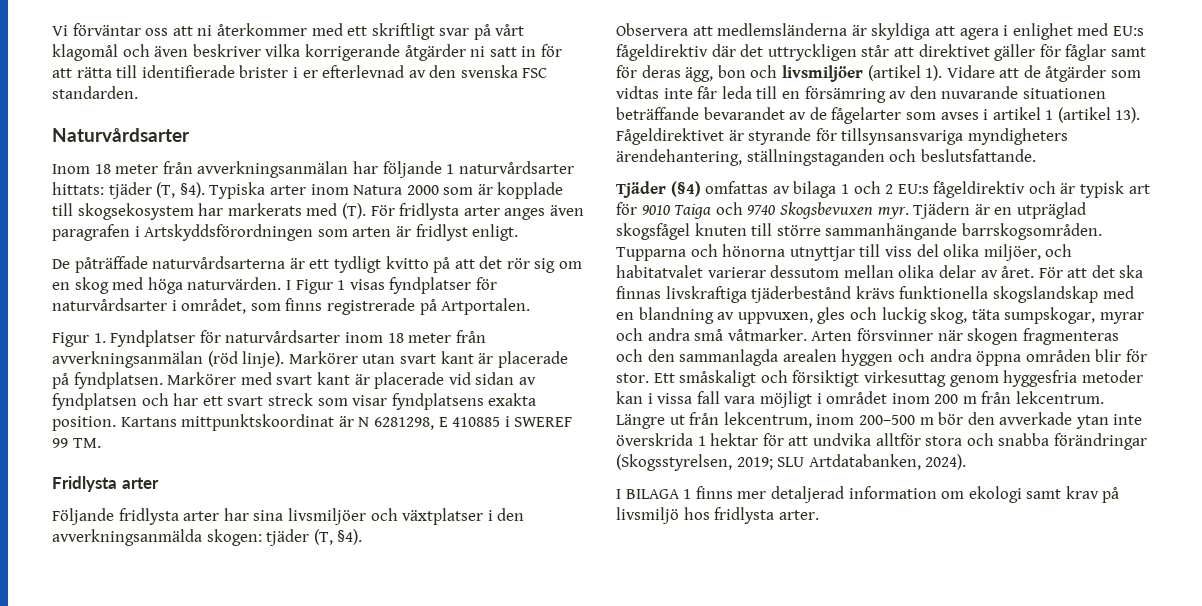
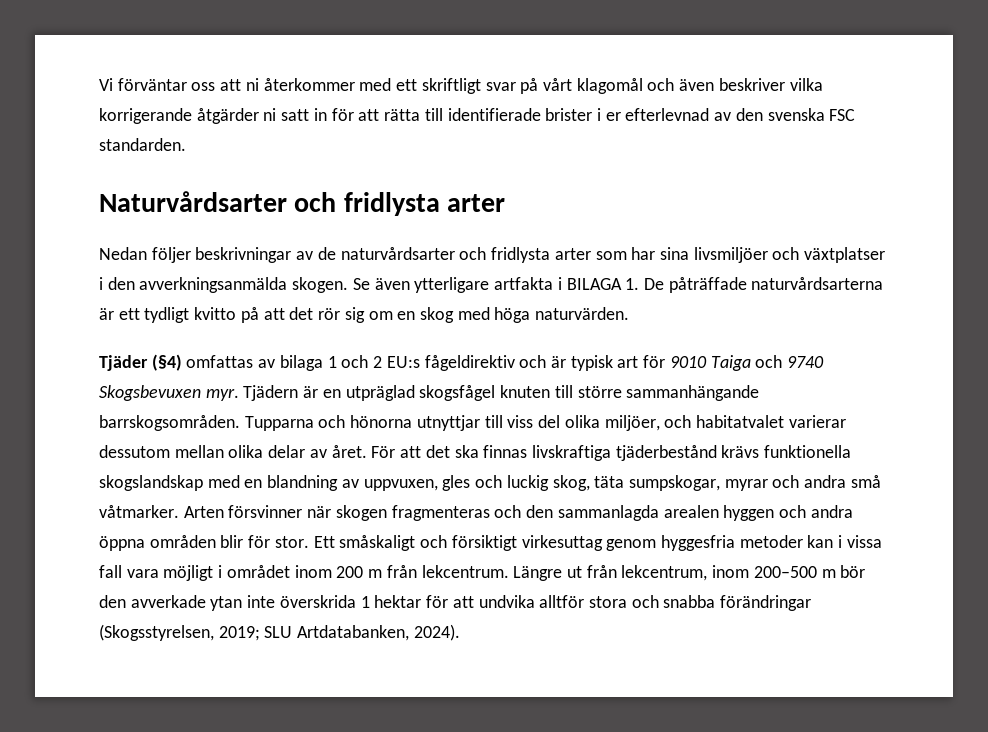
[52,161,574,178] [52,182,564,199] [52,203,584,220] [52,224,519,241] // Inom 18 meter från avverkningsanmälan har följande 1 naturvårdsarter hittats: tjäder (T, §4). Typiska arter inom Natura 2000 som är kopplade till skogsekosystem har markerats med (T). För fridlysta arter anges även paragrafen i Artskyddsförordningen som arten är fridlyst enligt. // -> [294,192,506,216] [99,247,886,263] [99,277,640,293] och fridlysta arter // Nedan följer beskrivningar av de naturvårdsarter och fridlysta arter som har sina livsmiljöer och växtplatser i den avverkningsanmälda skogen. Se även ytterligare artfakta i BILAGA 1.
[285,277,497,294] [52,298,531,315] [52,330,486,347] [52,351,568,368] [52,372,536,389] [52,393,537,410] [52,414,573,431] [52,438,101,448] [52,476,159,492] [52,508,525,525] [52,529,363,546] [616,23,1144,40] [616,44,1146,61] [616,65,1142,82] [616,86,1106,103] [616,107,1141,124] [616,128,1068,145] [616,149,1036,166] I Figur 1 visas fyndplatser för naturvårdsarter i området, som finns registrerade på Artportalen. // Figur 1. Fyndplatser för naturvårdsarter inom 18 meter från avverkningsanmälan (röd linje). Markörer utan svart kant är placerade på fyndplatsen. Markörer med svart kant är placerade vid sidan av fyndplatsen och har ett svart streck som visar fyndplatsens exakta position. Kartans mittpunktskoordinat är N 6281298, E 410885 i SWEREF 99 TM. // Fridlysta arter // Följande fridlysta arter har sina livsmiljöer och växtplatser i den avverkningsanmälda skogen: tjäder (T, §4). // Observera att medlemsländerna är skyldiga att agera i enlighet med EU:s fågeldirektiv där det uttryckligen står att direktivet gäller för fåglar samt för deras ägg, bon och livsmiljöer (artikel 1). Vidare att de åtgärder som vidtas inte får leda till en försämring av den nuvarande situationen beträffande bevarandet av de fågelarter som avses i artikel 1 (artikel 13). Fågeldirektivet är styrande för tillsynsansvariga myndigheters ärendehantering, ställningstaganden och beslutsfattande. -> (630, 313) none
[616,486,1120,503] [616,507,819,524] // I BILAGA 1 finns mer detaljerad information om ekologi samt krav på livsmiljö hos fridlysta arter. -> (460, 632) none

